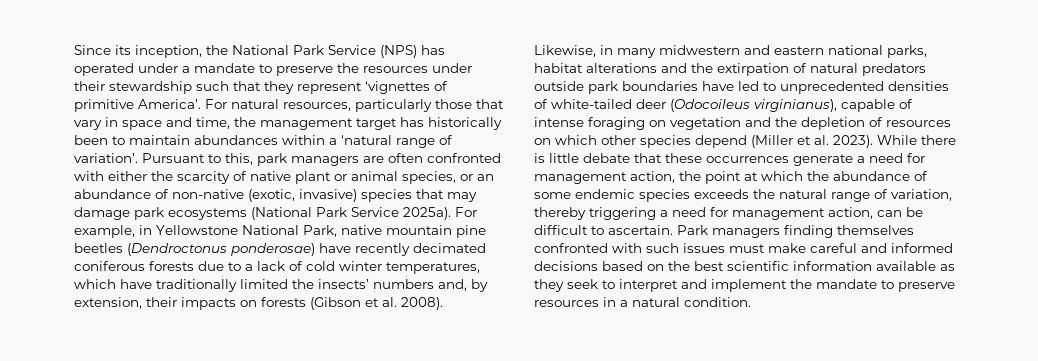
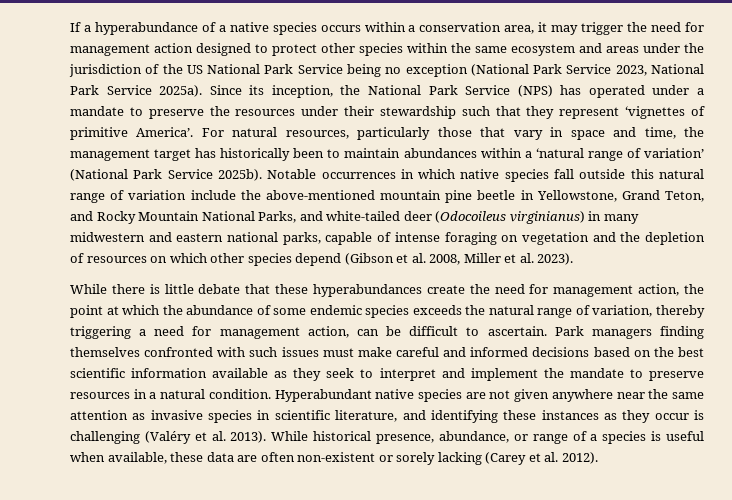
(74, 50) none -> [70,22,705,35] [70,43,704,56] [69,64,704,77] [70,85,203,97] If a hyperabundance of a native species occurs within a conservation area, it may trigger the need for management action designed to protect other species within the same ecosystem and areas under the jurisdiction of the US National Park Service being no exception (National Park Service 2023, National Park Service 2025a).
[74,153,501,166] [74,171,494,184] [74,189,477,202] [74,207,477,220] [74,225,486,238] [74,243,486,256] [74,261,480,274] [74,279,488,292] [74,297,443,310] [534,45,596,57] variation’. Pursuant to this, park managers are often confronted with either the scarcity of native plant or animal species, or an abundance of non-native (exotic, invasive) species that may damage park ecosystems (National Park Service 2025a). For example, in Yellowstone National Park, native mountain pine beetles (Dendroctonus ponderosae) have recently decimated coniferous forests due to a lack of cold winter temperatures, which have traditionally limited the insects’ numbers and, by extension, their impacts on forests (Gibson et al. 2008). Likewise, -> [644,148,705,158] [70,169,704,182] [70,190,704,203] [70,211,585,224] variation’ (National Park Service 2025b). Notable occurrences in which native species fall outside this natural range of variation include the above-mentioned mountain pine beetle in Yellowstone, Grand Teton, and Rocky Mountain National Parks, and white-tailed deer (Odocoileus virginianus)
[534,63,926,76] [534,81,949,94] [534,99,837,112] habitat alterations and the extirpation of natural predators outside park boundaries have led to unprecedented densities of white-tailed deer (Odocoileus virginianus), -> (321, 238) none
[751,135,793,148] (Miller -> [344,253,501,265] (Gibson et al. 2008, Miller
(873, 141) none -> (574, 259) //
[706,154,865,166] occurrences generate a -> [313,284,490,297] hyperabundances create the
(751, 302) none -> [274,389,704,402] [70,410,704,423] [70,431,705,444] [70,452,598,465] Hyperabundant native species are not given anywhere near the same attention as invasive species in scientific literature, and identifying these instances as they occur is challenging (Valéry et al. 2013). While historical presence, abundance, or range of a species is useful when available, these data are often non-existent or sorely lacking (Carey et al. 2012).

